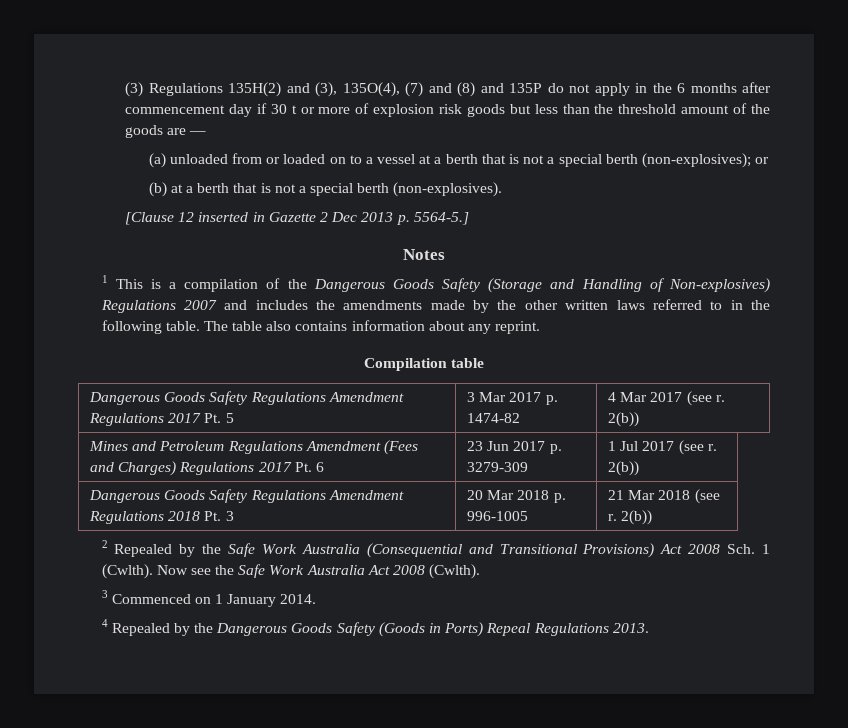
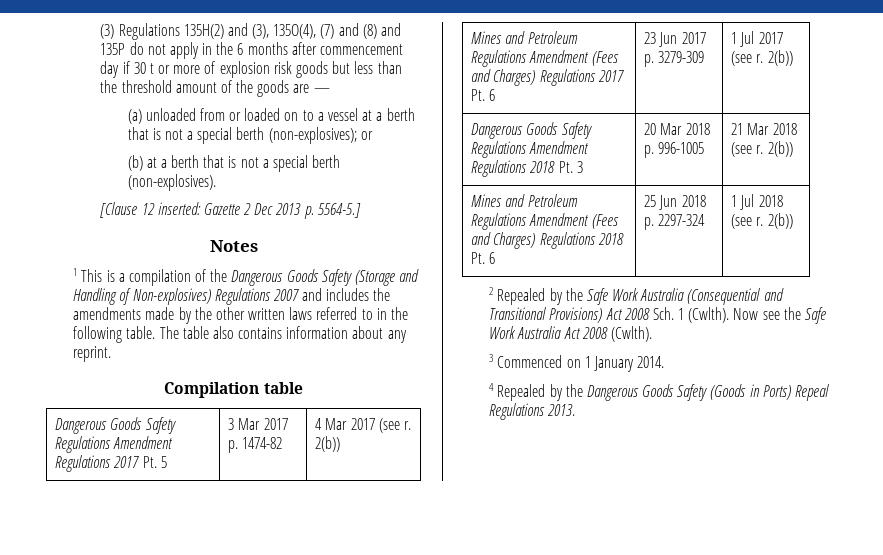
[198,212,265,222] inserted in -> [157,202,201,215] inserted:
(653, 517) none -> [471,194,578,207] [471,213,619,230] [471,232,624,249] [471,252,496,264] [644,195,706,210] [644,214,706,230] [731,194,783,210] [731,213,793,229] // Mines and Petroleum Regulations Amendment (Fees and Charges) Regulations 2018 Pt. 6 | 25 Jun 2018 p. 2297-324 | 1 Jul 2018 (see r. 2(b))

